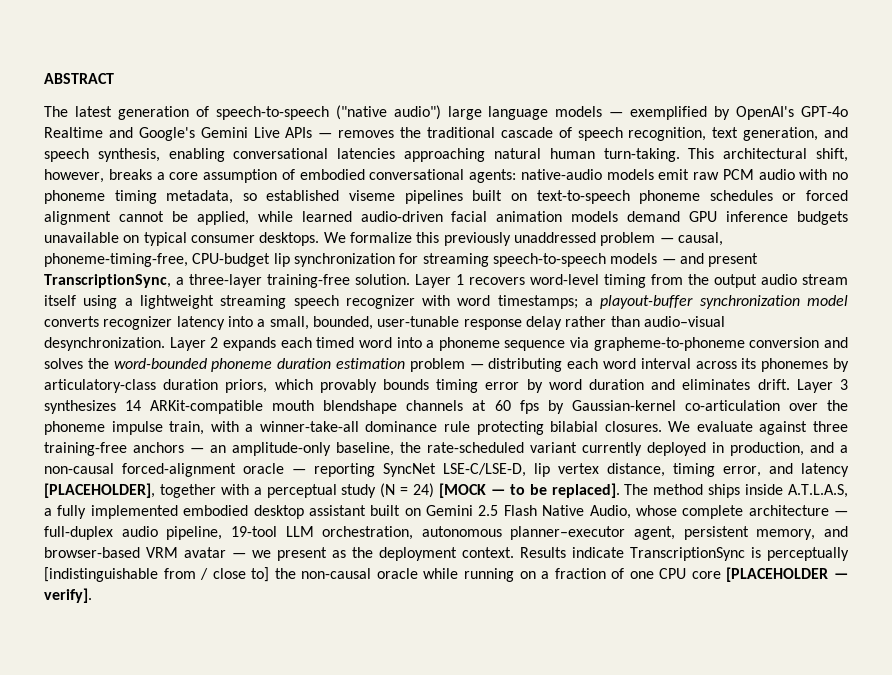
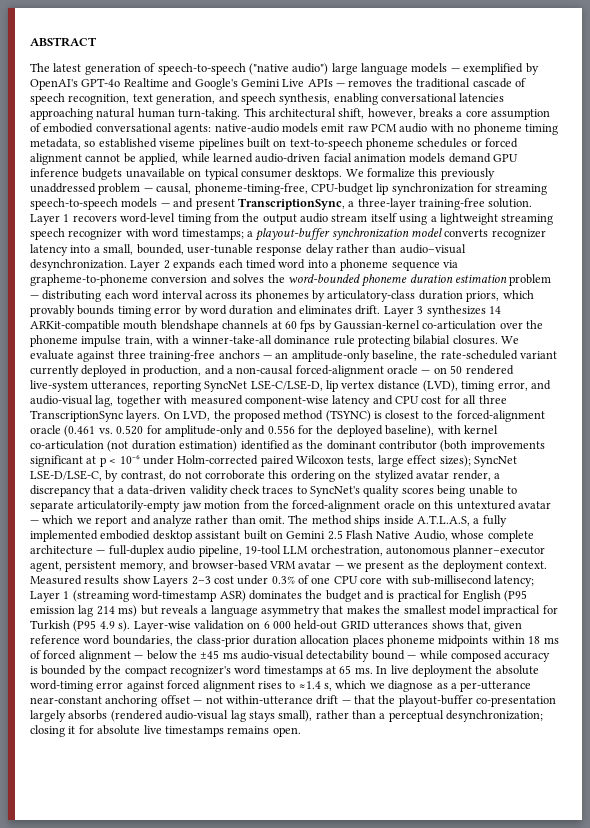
(306, 471) none -> [433,365,514,375] [30,380,150,392] on 50 rendered live-system utterances,
[607,463,665,477] distance, -> [377,380,458,392] distance (LVD),
[801,463,849,477] [44,483,620,498] latency [PLACEHOLDER], together with a perceptual study (N = 24) [MOCK — to be replaced]. -> [30,395,507,407] [30,410,545,422] [30,425,498,437] [30,440,545,452] [30,455,517,467] [30,470,500,482] [30,485,517,497] [30,500,552,512] [30,515,285,527] audio-visual lag, together with measured component-wise latency and CPU cost for all three TranscriptionSync layers. On LVD, the proposed method (TSYNC) is closest to the forced-alignment oracle (0.461 vs. 0.520 for amplitude-only and 0.556 for the deployed baseline), with kernel co-articulation (not duration estimation) identified as the dominant contributor (both improvements significant at p < 10⁻⁶ under Holm-corrected paired Wilcoxon tests, large effect sizes); SyncNet LSE-D/LSE-C, by contrast, do not corroborate this ordering on the stylized avatar render, a discrepancy that a data-driven validity check traces to SyncNet's quality scores being unable to separate articulatorily-empty jaw motion from the forced-alignment oracle on this untextured avatar — which we report and analyze rather than omit.
[520,547,849,561] [44,567,848,582] [44,588,92,603] Results indicate TranscriptionSync is perceptually [indistinguishable from / close to] the non-causal oracle while running on a fraction of one CPU core [PLACEHOLDER — verify]. -> [30,575,535,587] [30,590,527,602] [30,605,558,617] [30,620,523,632] [30,635,559,647] [30,650,551,662] [30,665,539,677] [30,680,532,692] [30,695,557,707] [30,710,544,722] [30,725,301,737] Measured results show Layers 2–3 cost under 0.3% of one CPU core with sub-millisecond latency; Layer 1 (streaming word-timestamp ASR) dominates the budget and is practical for English (P95 emission lag 214 ms) but reveals a language asymmetry that makes the smallest model impractical for Turkish (P95 4.9 s). Layer-wise validation on 6 000 held-out GRID utterances shows that, given reference word boundaries, the class-prior duration allocation places phoneme midpoints within 18 ms of forced alignment — below the ±45 ms audio-visual detectability bound — while composed accuracy is bounded by the compact recognizer's word timestamps at 65 ms. In live deployment the absolute word-timing error against forced alignment rises to ≈1.4 s, which we diagnose as a per-utterance near-constant anchoring offset — not within-utterance drift — that the playout-buffer co-presentation largely absorbs (rendered audio-visual lag stays small), rather than a perceptual desynchronization; closing it for absolute live timestamps remains open.

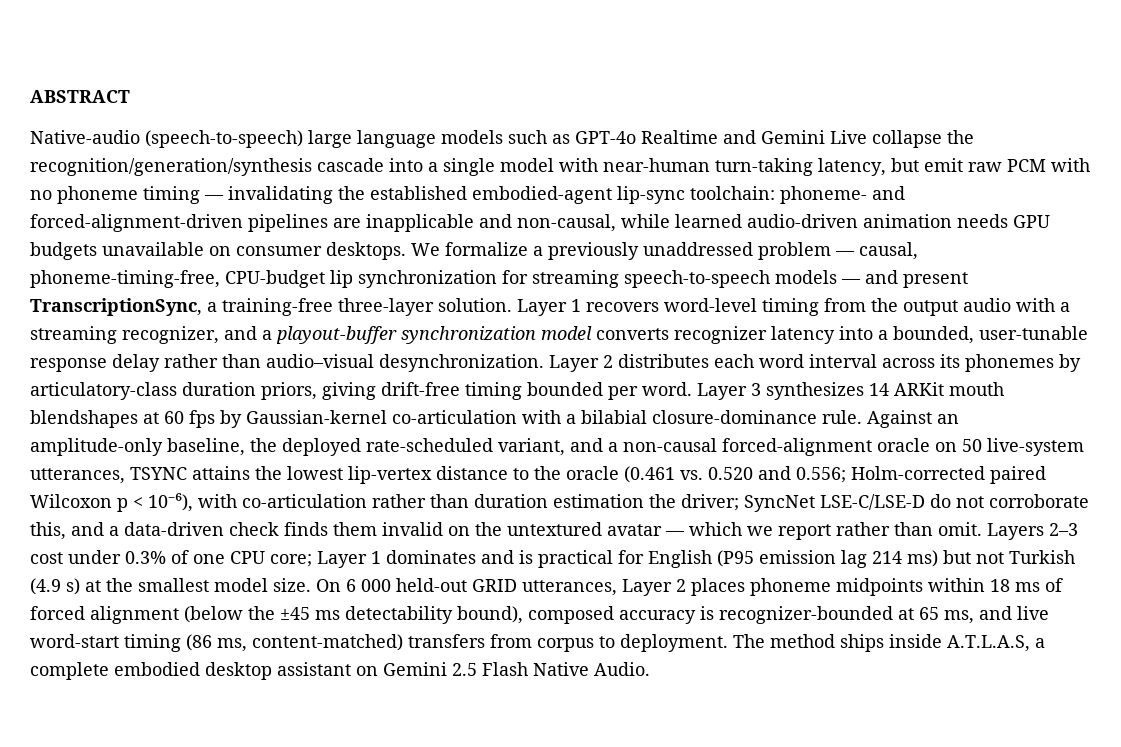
[30,63,539,75] [30,79,78,90] The latest generation of speech-to-speech ("native audio") large language models — exemplified by OpenAI's -> [30,130,570,148] Native-audio (speech-to-speech) large language models such as
[194,78,238,90] Google's -> (756, 137) none
[307,78,526,88] [30,93,505,105] [30,108,551,120] [30,123,318,135] APIs — removes the traditional cascade of speech recognition, text generation, and speech synthesis, enabling conversational latencies approaching natural human turn-taking. This architectural shift, however, breaks a core assumption of embodied conversational agents: native-audio models -> [872,130,974,148] [30,158,919,176] collapse the recognition/generation/synthesis cascade into a single model with near-human turn-taking latency, but
[399,123,428,133] audio -> (1046, 165) none
[30,138,519,150] [30,153,519,165] [30,168,79,177] metadata, so established viseme pipelines built on text-to-speech phoneme schedules or forced alignment cannot be applied, while learned audio-driven facial animation models demand GPU inference -> [204,186,905,204] [30,214,1050,232] — invalidating the established embodied-agent lip-sync toolchain: phoneme- and forced-alignment-driven pipelines are inapplicable and non-causal, while learned audio-driven animation needs GPU
[204,168,239,180] typical -> (231, 251) none
[418,168,438,177] this -> [533,246,543,256] a
[357,198,485,210] three-layer training-free -> [222,298,434,316] training-free three-layer
[331,213,554,225] [30,228,244,240] stream itself using a lightweight streaming speech recognizer with word timestamps; -> [1016,298,1070,312] [30,326,257,344] with a streaming recognizer, and
[103,244,134,255] small, -> (888, 335) none
[173,259,459,271] [30,274,552,287] [30,290,102,302] expands each timed word into a phoneme sequence via grapheme-to-phoneme conversion and solves the word-bounded phoneme duration estimation problem — distributing -> [618,354,709,368] distributes
[502,290,534,299] [30,305,501,317] [30,320,269,332] which provably bounds timing error by word duration and eliminates drift. Layer 3 synthesizes 14 ARKit-compatible mouth blendshape channels -> [322,382,1004,400] [30,410,138,428] giving drift-free timing bounded per word. Layer 3 synthesizes 14 ARKit mouth blendshapes
[499,320,544,329] [30,335,520,347] [30,350,558,362] [30,365,202,377] over the phoneme impulse train, with a winner-take-all dominance rule protecting bilabial closures. We evaluate against three training-free anchors — an amplitude-only baseline, the rate-scheduled variant currently deployed in production, -> [522,410,959,428] [30,438,565,456] with a bilabial closure-dominance rule. Against an amplitude-only baseline, the deployed rate-scheduled variant,
[421,370,431,374] — -> (930, 445) none
[465,365,514,375] rendered -> (982, 445) none
[152,380,552,392] [30,395,507,407] [30,410,420,422] reporting SyncNet LSE-C/LSE-D, lip vertex distance (LVD), timing error, and audio-visual lag, together with measured component-wise latency and CPU cost for all three TranscriptionSync layers. On LVD, the proposed method (TSYNC) is closest -> [130,466,508,484] TSYNC attains the lowest lip-vertex distance
[456,410,545,422] forced-alignment -> (561, 473) none
[146,425,498,437] [30,440,545,452] [30,455,517,467] [30,470,500,482] [30,485,517,497] [30,500,454,512] for amplitude-only and 0.556 for the deployed baseline), with kernel co-articulation (not duration estimation) identified as the dominant contributor (both improvements significant at p < 10⁻⁶ under Holm-corrected paired Wilcoxon tests, large effect sizes); SyncNet LSE-D/LSE-C, by contrast, do not corroborate this ordering on the stylized avatar render, a discrepancy that a data-driven validity check traces to SyncNet's quality scores being unable to separate articulatorily-empty jaw motion from the forced-alignment oracle on this -> [758,466,1046,484] [30,493,1089,512] [30,522,502,540] and 0.556; Holm-corrected paired Wilcoxon p < 10⁻⁶), with co-articulation rather than duration estimation the driver; SyncNet LSE-C/LSE-D do not corroborate this, and a data-driven check finds them invalid on the
[130,515,192,527] and analyze -> (831, 532) none
[288,515,507,527] [30,530,534,542] [30,545,546,557] [30,560,547,572] [30,575,151,585] The method ships inside A.T.L.A.S, a fully implemented embodied desktop assistant built on Gemini 2.5 Flash Native Audio, whose complete architecture — full-duplex audio pipeline, 19-tool LLM orchestration, autonomous planner–executor agent, persistent memory, and browser-based VRM avatar — we present as the deployment context. Measured results show -> (982, 529) none
[360,575,535,587] [30,590,361,602] core with sub-millisecond latency; Layer 1 (streaming word-timestamp ASR) dominates the budget -> [270,550,476,568] core; Layer 1 dominates
[160,605,558,617] [30,620,523,632] [30,635,350,647] reveals a language asymmetry that makes the smallest model impractical for Turkish (P95 4.9 s). Layer-wise validation on 6 000 held-out GRID utterances shows that, given reference word boundaries, the class-prior duration allocation -> [976,550,1075,564] [30,578,686,596] not Turkish (4.9 s) at the smallest model size. On 6 000 held-out GRID utterances, Layer 2
[134,650,178,660] — below -> [184,606,243,623] (below
[241,650,551,662] [30,665,539,677] [30,680,532,692] [30,695,557,707] [30,710,544,722] [30,725,301,737] audio-visual detectability bound — while composed accuracy is bounded by the compact recognizer's word timestamps at 65 ms. In live deployment the absolute word-timing error against forced alignment rises to ≈1.4 s, which we diagnose as a per-utterance near-constant anchoring offset — not within-utterance drift — that the playout-buffer co-presentation largely absorbs (rendered audio-visual lag stays small), rather than a perceptual desynchronization; closing it for absolute live timestamps remains open. -> [345,606,1049,624] [30,634,1045,652] [30,662,650,680] detectability bound), composed accuracy is recognizer-bounded at 65 ms, and live word-start timing (86 ms, content-matched) transfers from corpus to deployment. The method ships inside A.T.L.A.S, a complete embodied desktop assistant on Gemini 2.5 Flash Native Audio.

